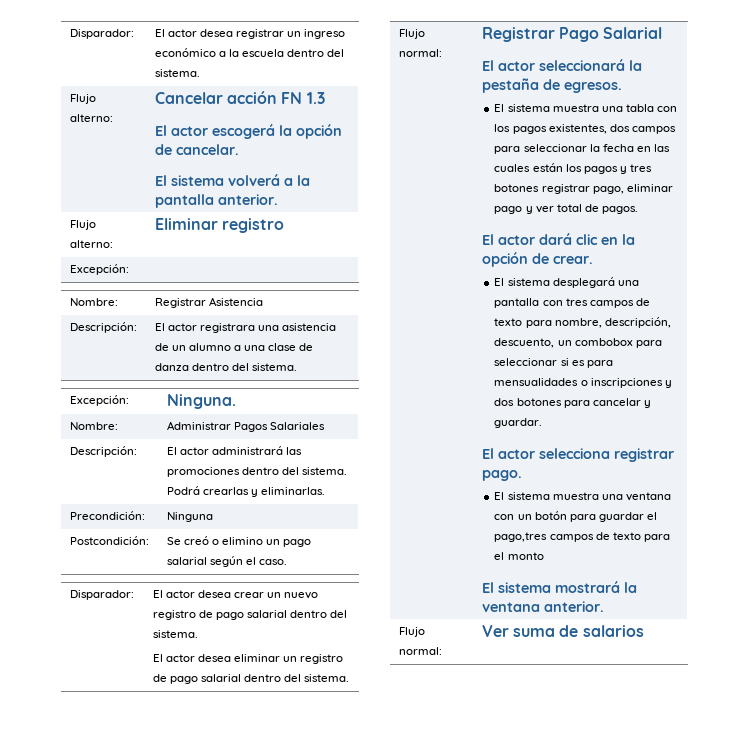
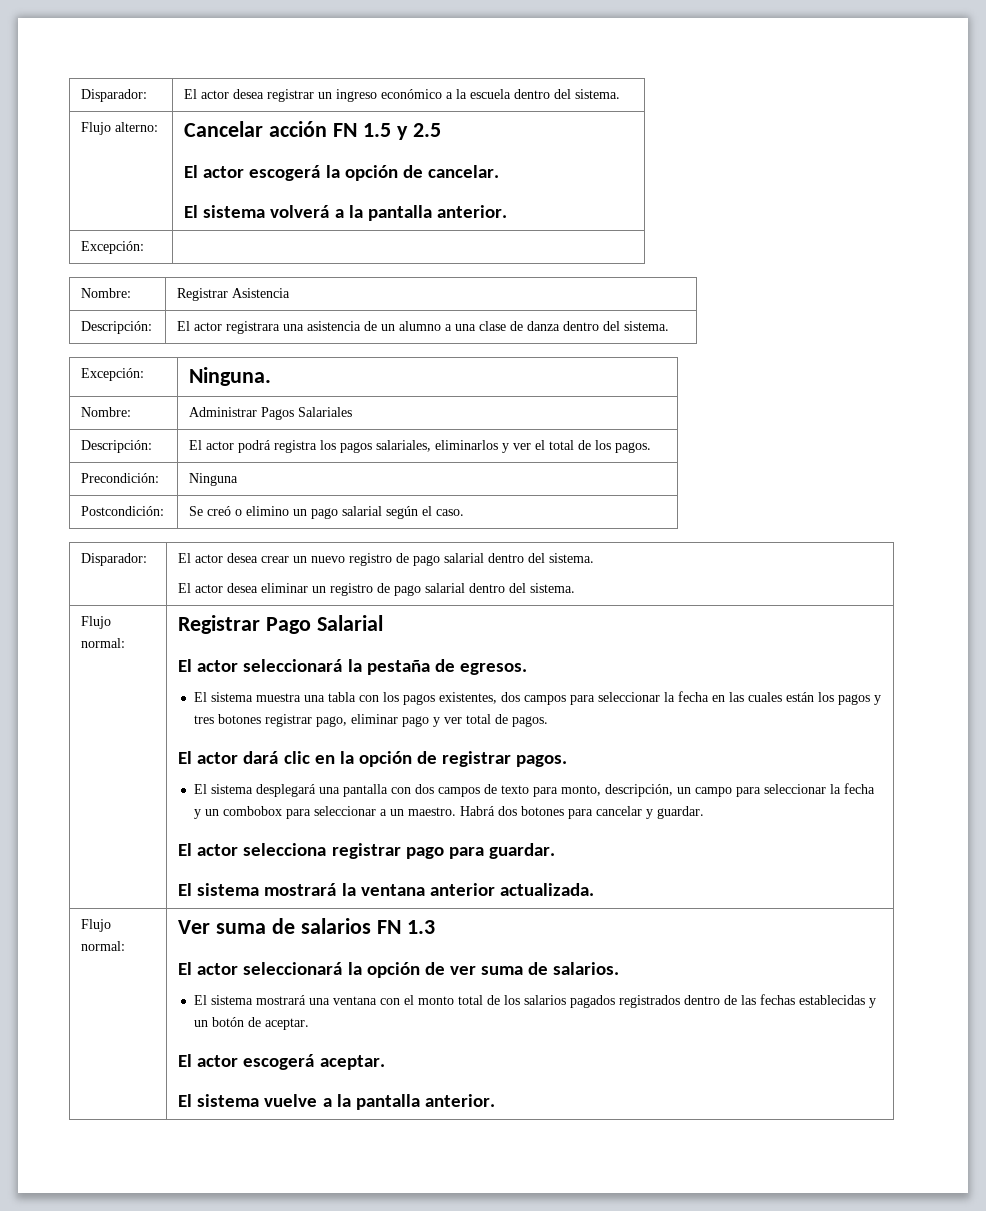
[306,92,325,104] 1.3 -> [363,123,441,140] 1.5 y 2.5
[69,220,96,230] [69,240,113,248] [154,218,285,233] // Flujo alterno: | Eliminar registro -> (507, 211) none
[212,446,303,455] [166,467,348,477] [166,486,326,497] administrará las promociones dentro del sistema. Podrá crearlas y eliminarlas. -> [238,440,652,453] podrá registra los pagos salariales, eliminarlos y ver el total de los pagos.
[552,256,593,264] crear. -> [442,751,568,767] registrar pagos.
[565,298,650,308] [494,317,671,328] [494,338,662,348] [494,358,613,368] [494,378,672,388] tres campos de texto para nombre, descripción, descuento, un combobox para seleccionar si es para mensualidades o inscripciones y -> [414,783,875,797] [193,806,495,819] dos campos de texto para monto, descripción, un campo para seleccionar la fecha y un combobox para seleccionar a un maestro. Habrá
[481,470,522,481] [494,492,671,501] [494,511,658,522] [494,532,670,542] [494,552,544,560] pago. // El sistema muestra una ventana con un botón para guardar el pago,tres campos de texto para el monto -> [405,843,555,859] pago para guardar.
[543,601,604,612] anterior. -> [429,883,594,896] anterior actualizada.
(644, 631) none -> [376,920,435,934] [178,962,620,978] [193,994,876,1008] [193,1017,309,1030] [178,1054,385,1070] [178,1094,495,1110] FN 1.3 // El actor seleccionará la opción de ver suma de salarios. // El sistema mostrará una ventana con el monto total de los salarios pagados registrados dentro de las fechas establecidas y un botón de aceptar. // El actor escogerá aceptar. // El sistema vuelve a la pantalla anterior.

